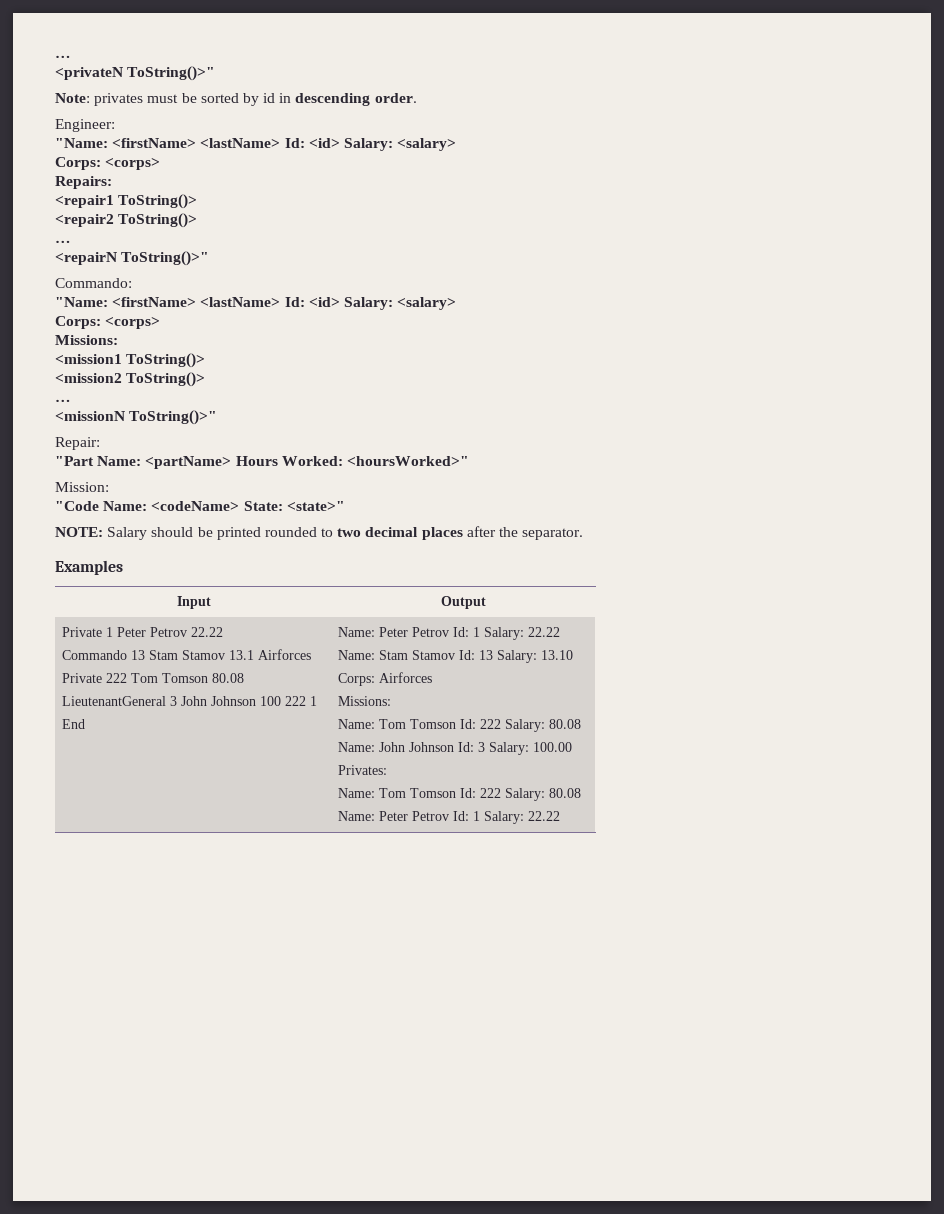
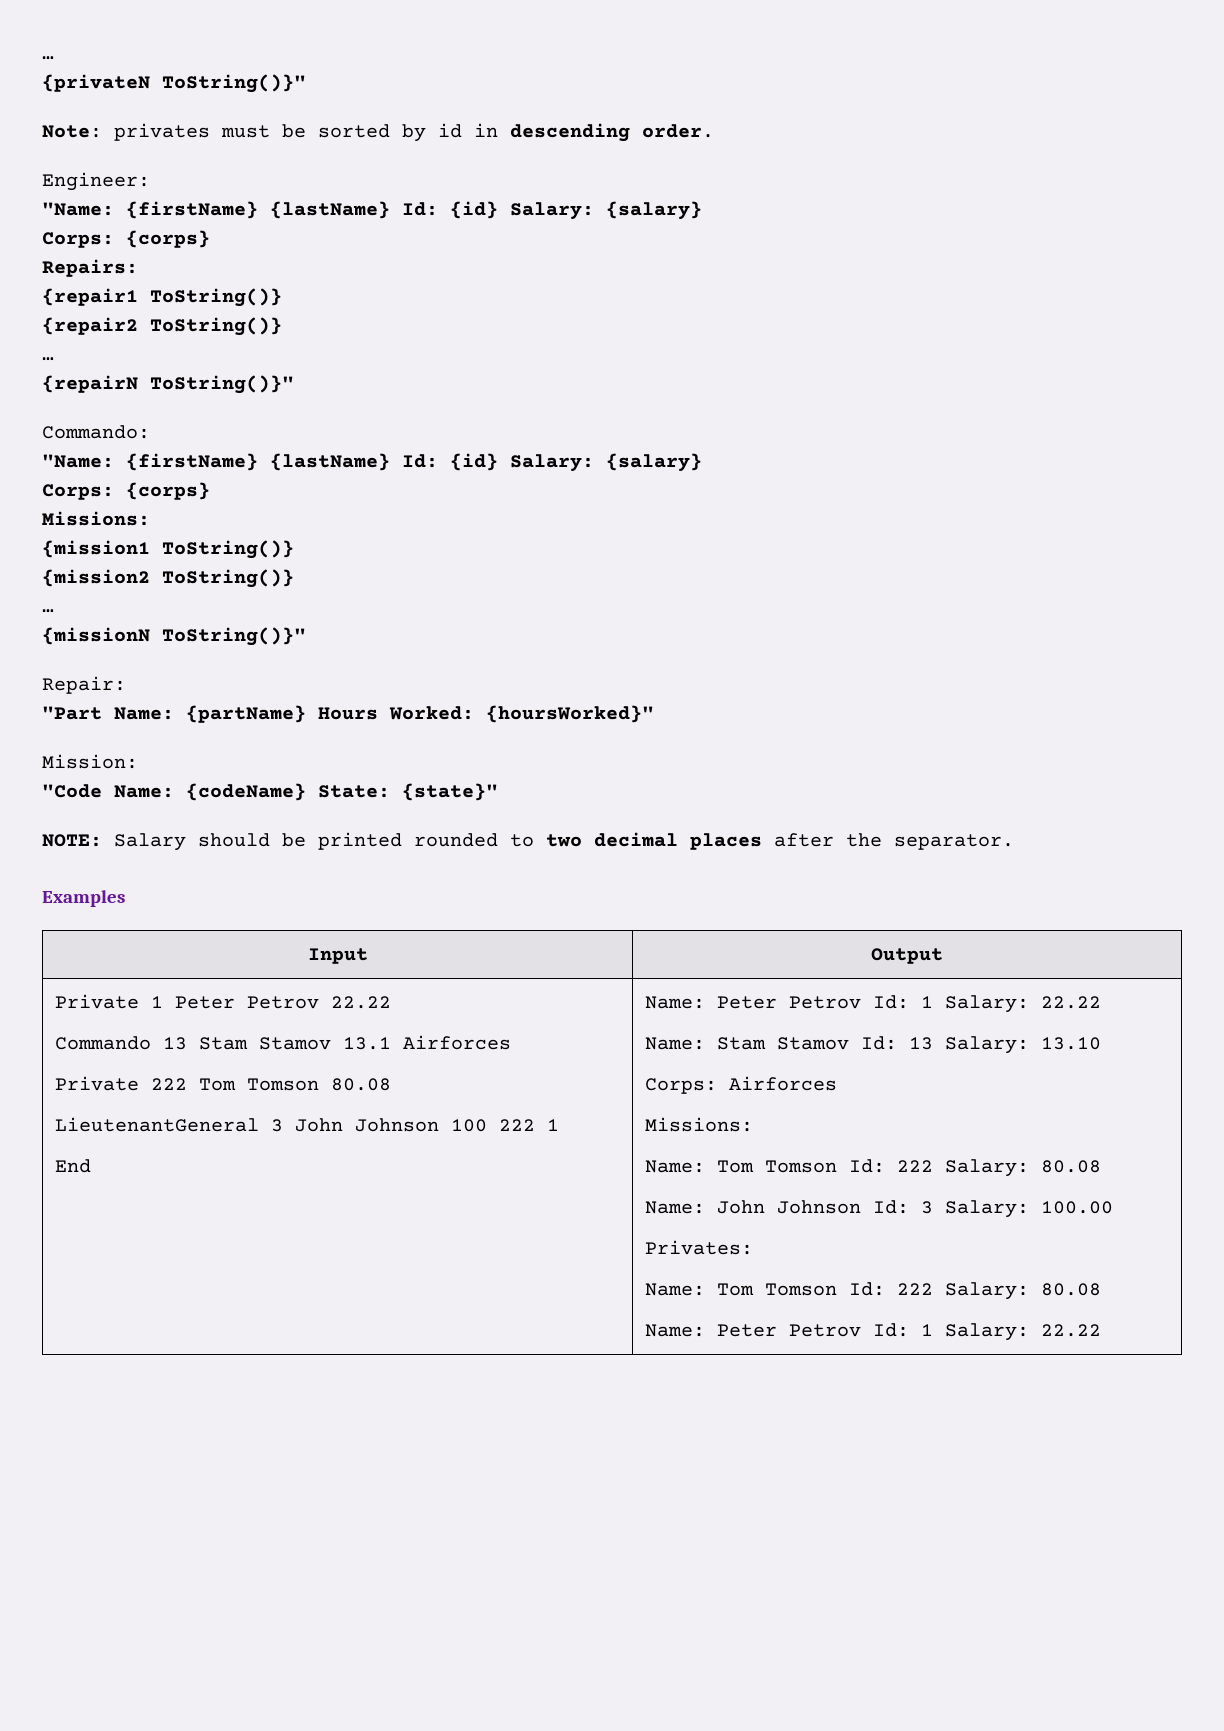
[55,55,71,58] [55,66,216,81] … // <privateN ToString()>" -> [42,56,54,60] [42,74,306,93] … // {privateN ToString()}"
[112,138,457,151] [55,157,161,170] <firstName> <lastName> Id: <id> Salary: <salary> // Corps: <corps> -> [126,201,702,220] [42,230,210,248] {firstName} {lastName} Id: {id} Salary: {salary} // Corps: {corps}
[55,194,198,209] [55,213,198,228] [55,240,71,243] [55,251,210,266] <repair1 ToString()> // <repair2 ToString()> // … // <repairN ToString()>" -> [42,288,282,307] [42,317,282,336] [42,357,54,361] [42,375,294,394] {repair1 ToString()} // {repair2 ToString()} // … // {repairN ToString()}"
[112,297,457,310] [55,316,161,329] [55,335,118,345] [55,353,206,368] [55,372,206,387] [55,399,71,402] [55,410,218,425] <firstName> <lastName> Id: <id> Salary: <salary> // Corps: <corps> // Missions: // <mission1 ToString()> // <mission2 ToString()> // … // <missionN ToString()>" -> [126,453,702,472] [42,482,210,500] [42,511,150,526] [42,540,294,559] [42,569,294,588] [42,609,54,613] [42,627,306,646] {firstName} {lastName} Id: {id} Salary: {salary} // Corps: {corps} // Missions: // {mission1 ToString()} // {mission2 ToString()} // … // {missionN ToString()}"
[145,456,232,469] <partName> -> [186,705,306,723] {partName}
[346,456,469,466] <hoursWorked>" -> [486,705,654,723] {hoursWorked}"
[151,501,345,511] <codeName> State: <state>" -> [186,783,498,801] {codeName} State: {state}"

